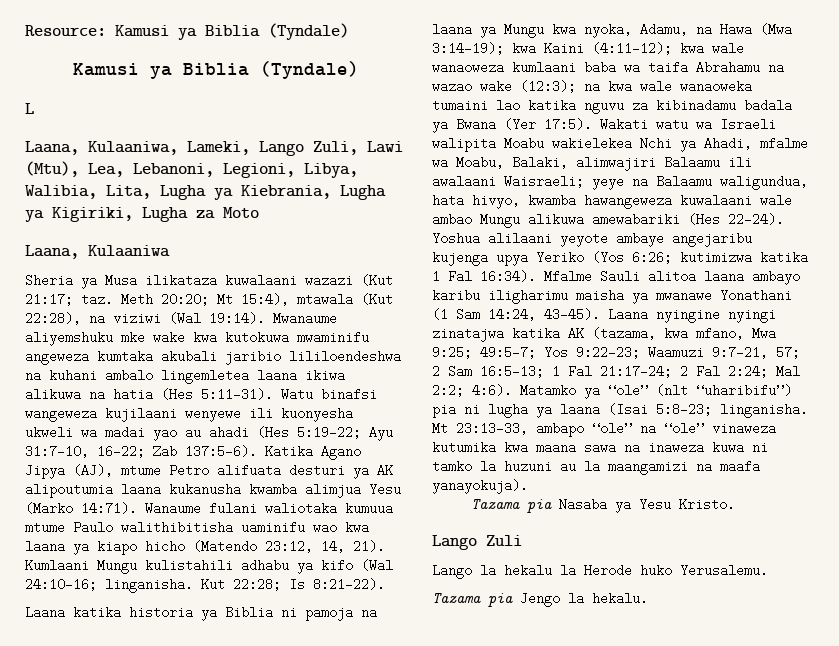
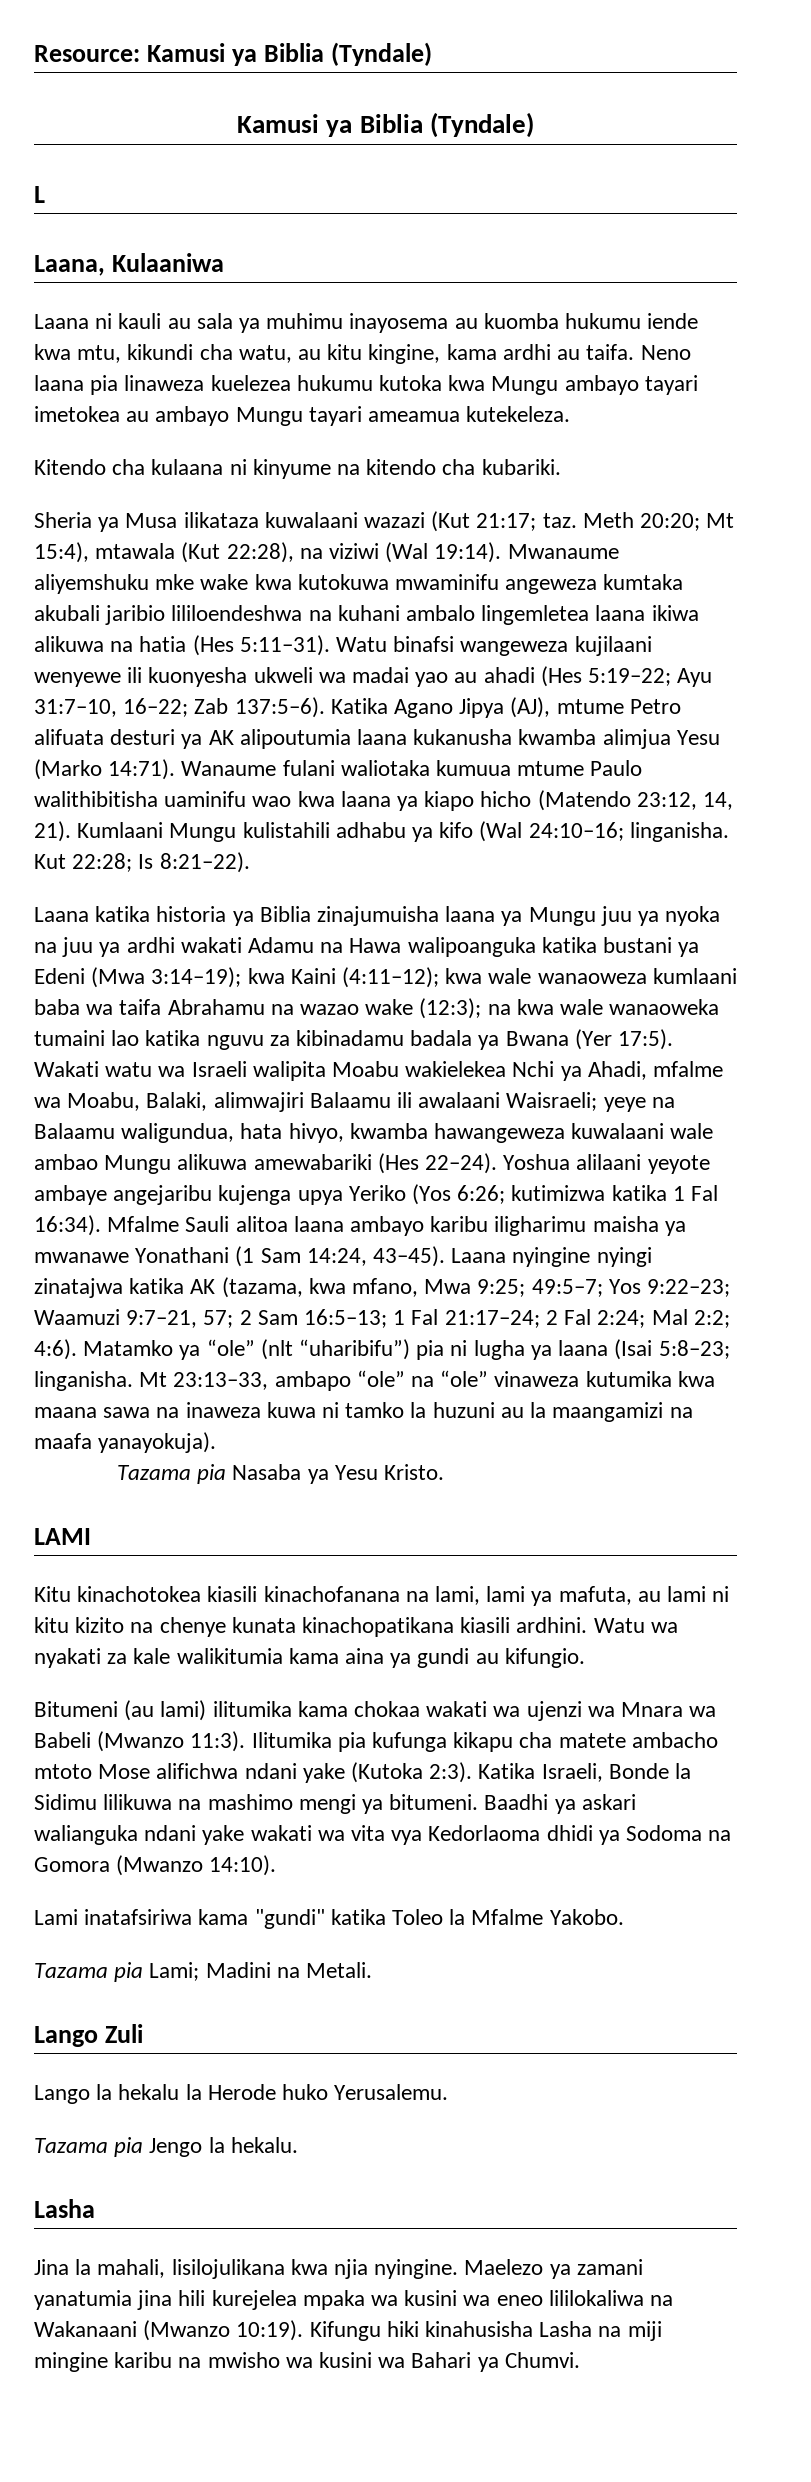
[88,141,403,156] [25,161,358,178] [25,185,386,200] [25,207,259,222] [25,245,170,259] Kulaaniwa, Lameki, Lango Zuli, Lawi (Mtu), Lea, Lebanoni, Legioni, Libya, Walibia, Lita, Lugha ya Kiebrania, Lugha ya Kigiriki, Lugha za Moto // Laana, Kulaaniwa -> [111,253,224,272] [34,313,699,333] [34,344,691,364] [34,375,698,395] [34,406,571,426] [34,459,561,479] Kulaaniwa // Laana ni kauli au sala ya muhimu inayosema au kuomba hukumu iende kwa mtu, kikundi cha watu, au kitu kingine, kama ardhi au taifa. Neno laana pia linaweza kuelezea hukumu kutoka kwa Mungu ambayo tayari imetokea au ambayo Mungu tayari ameamua kutekeleza. // Kitendo cha kulaana ni kinyume na kitendo cha kubariki.
[281,606,377,621] [432,23,752,38] ni pamoja na laana ya Mungu kwa nyoka, Adamu, na Hawa -> [317,906,721,926] [34,937,700,957] [34,968,85,984] zinajumuisha laana ya Mungu juu ya nyoka na juu ya ardhi wakati Adamu na Hawa walipoanguka katika bustani ya Edeni
(735, 504) none -> [34,1528,91,1545] [34,1586,730,1606] [34,1617,678,1637] [34,1648,585,1668] [34,1700,717,1721] [34,1731,718,1752] [34,1762,692,1783] [34,1794,636,1814] [34,1825,732,1845] [34,1855,277,1876] [34,1909,624,1929] [34,1962,373,1982] // LAMI // Kitu kinachotokea kiasili kinachofanana na lami, lami ya mafuta, au lami ni kitu kizito na chenye kunata kinachopatikana kiasili ardhini. Watu wa nyakati za kale walikitumia kama aina ya gundi au kifungio. // Bitumeni (au lami) ilitumika kama chokaa wakati wa ujenzi wa Mnara wa Babeli (Mwanzo 11:3). Ilitumika pia kufunga kikapu cha matete ambacho mtoto Mose alifichwa ndani yake (Kutoka 2:3). Katika Israeli, Bonde la Sidimu lilikuwa na mashimo mengi ya bitumeni. Baadhi ya askari walianguka ndani yake wakati wa vita vya Kedorlaoma dhidi ya Sodoma na Gomora (Mwanzo 14:10). // Lami inatafsiriwa kama "gundi" katika Toleo la Mfalme Yakobo. // Tazama pia Lami; Madini na Metali.
(648, 598) none -> [34,2199,95,2218] [34,2259,643,2279] [34,2290,674,2310] [34,2320,662,2341] [34,2352,580,2372] // Lasha // Jina la mahali, lisilojulikana kwa njia nyingine. Maelezo ya zamani yanatumia jina hili kurejelea mpaka wa kusini wa eneo lililokaliwa na Wakanaani (Mwanzo 10:19). Kifungu hiki kinahusisha Lasha na miji mingine karibu na mwisho wa kusini wa Bahari ya Chumvi.

